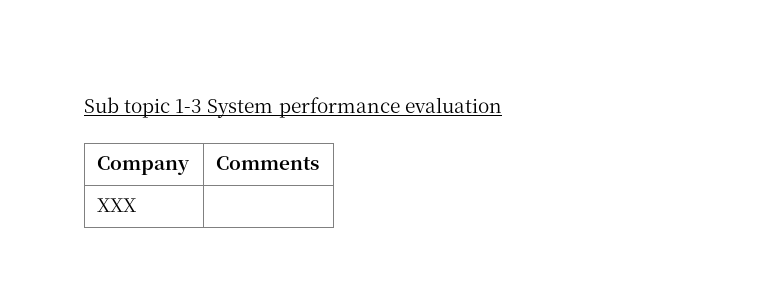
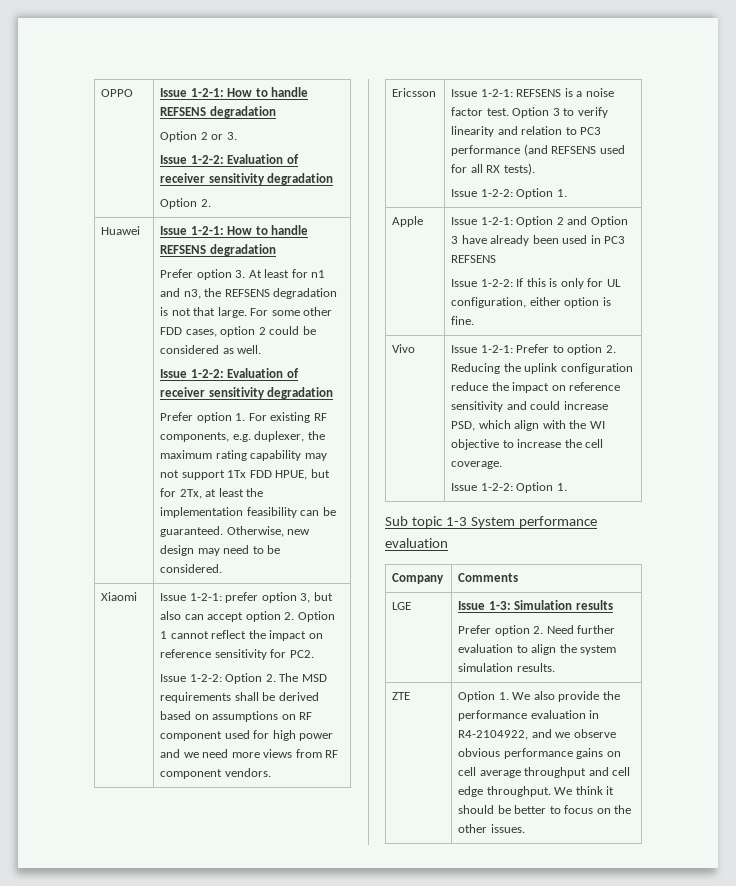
(84, 105) none -> [101,89,134,97] [160,87,309,97] [160,106,276,118] [160,131,237,142] [160,154,299,164] [160,173,334,185] [160,198,211,209] [101,226,141,235] [160,225,309,235] [160,244,276,256] [160,269,326,280] [160,288,338,299] [160,307,333,318] [160,326,316,337] [160,345,262,354] [160,368,299,378] [160,387,334,399] [160,412,327,423] [160,431,325,442] [160,450,327,461] [160,469,330,480] [160,488,264,499] [160,507,336,518] [160,526,311,537] [160,545,281,556] [160,564,223,573] [101,592,138,601] [160,592,333,603] [160,611,335,622] [160,630,323,641] [160,649,314,660] [160,673,327,684] [160,692,319,703] [160,711,313,722] [160,730,334,741] [160,749,339,758] [160,768,271,779] [392,88,437,97] [451,88,614,97] [451,107,608,118] [451,126,602,137] [451,144,625,156] [451,163,535,175] [451,188,567,199] [392,216,424,227] [451,216,628,227] [451,235,626,246] [451,255,497,263] [451,278,621,289] [451,297,611,308] [451,316,475,325] [392,344,416,353] [451,344,616,355] [451,363,633,374] [451,382,621,393] [451,401,608,412] [451,420,605,431] [451,439,604,450] [451,461,503,469] [451,482,567,493] OPPO | Issue 1-2-1: How to handle REFSENS degradation // Option 2 or 3. // Issue 1-2-2: Evaluation of receiver sensitivity degradation // Option 2. // Huawei | Issue 1-2-1: How to handle REFSENS degradation // Prefer option 3. At least for n1 and n3, the REFSENS degradation is not that large. For some other FDD cases, option 2 could be considered as well. // Issue 1-2-2: Evaluation of receiver sensitivity degradation // Prefer option 1. For existing RF components, e.g. duplexer, the maximum rating capability may not support 1Tx FDD HPUE, but for 2Tx, at least the implementation feasibility can be guaranteed. Otherwise, new design may need to be considered. // Xiaomi | Issue 1-2-1: prefer option 3, but also can accept option 2. Option 1 cannot reflect the impact on reference sensitivity for PC2. // Issue 1-2-2: Option 2. The MSD requirements shall be derived based on assumptions on RF component used for high power and we need more views from RF component vendors. // Ericsson | Issue 1-2-1: REFSENS is a noise factor test. Option 3 to verify linearity and relation to PC3 performance (and REFSENS used for all RX tests). // Issue 1-2-2: Option 1. // Apple | Issue 1-2-1: Option 2 and Option 3 have already been used in PC3 REFSENS // Issue 1-2-2: If this is only for UL configuration, either option is fine. // Vivo | Issue 1-2-1: Prefer to option 2. Reducing the uplink configuration reduce the impact on reference sensitivity and could increase PSD, which align with the WI objective to increase the cell coverage. // Issue 1-2-2: Option 1. //
[97,198,137,212] XXX | -> [392,602,412,610] [458,600,613,610] [458,625,616,636] [458,644,617,655] [458,663,555,672] [392,692,411,700] [458,691,620,702] [458,710,600,721] [458,729,616,740] [458,748,621,759] [458,767,631,778] [458,786,615,797] [458,805,632,814] [458,824,525,833] LGE | Issue 1-3: Simulation results // Prefer option 2. Need further evaluation to align the system simulation results. // ZTE | Option 1. We also provide the performance evaluation in R4-2104922, and we observe obvious performance gains on cell average throughput and cell edge throughput. We think it should be better to focus on the other issues.

